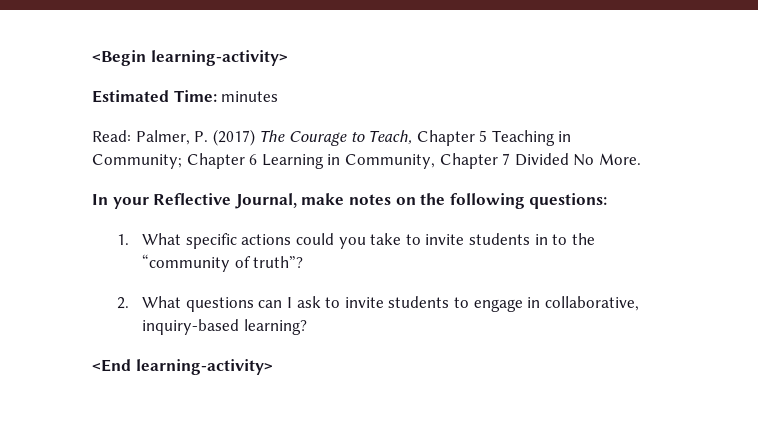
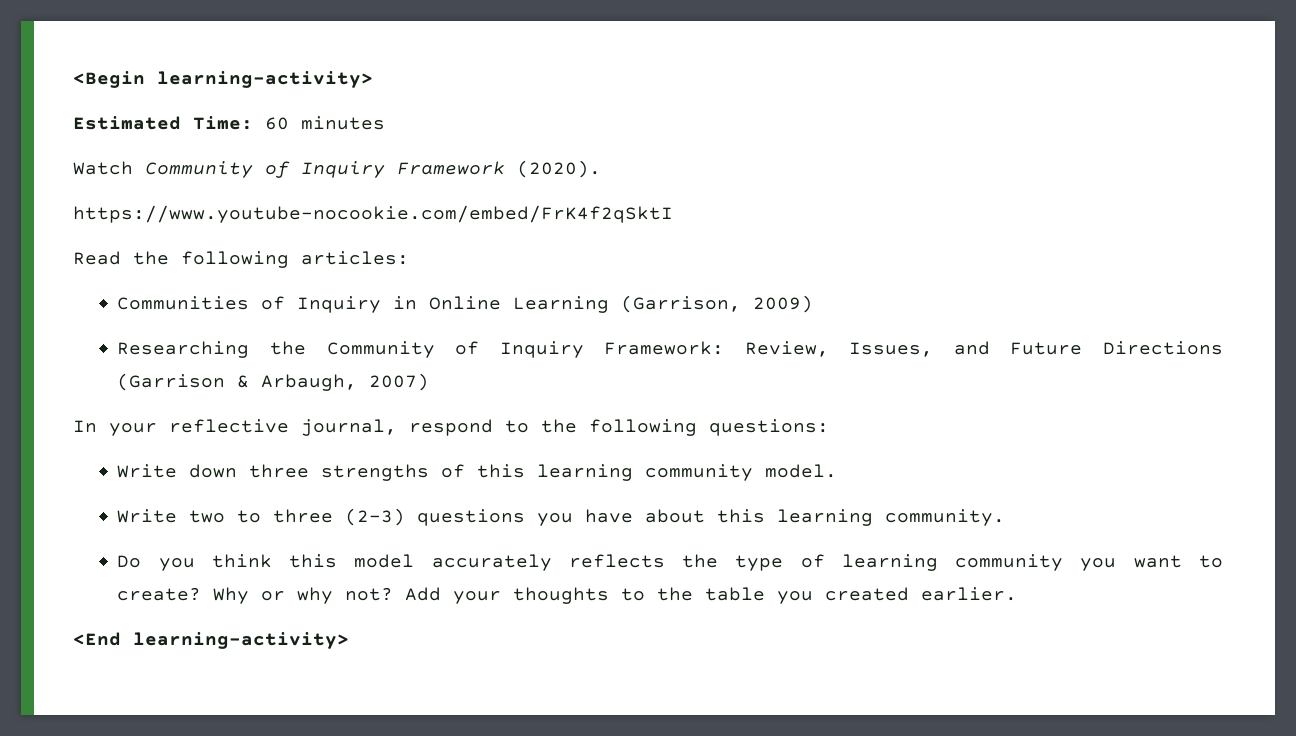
(217, 96) none -> [265,117,289,130] 60
[92,129,572,146] [92,153,641,169] [92,193,608,209] [117,233,595,249] [142,254,304,272] [117,296,639,312] [142,319,307,335] Read: Palmer, P. (2017) The Courage to Teach, Chapter 5 Teaching in Community; Chapter 6 Learning in Community, Chapter 7 Divided No More. // In your Reflective Journal, make notes on the following questions: // 1. What specific actions could you take to invite students in to the “community of truth”? // 2. What questions can I ask to invite students to engage in collaborative, inquiry-based learning? -> [73,160,601,178] [73,205,673,223] [73,251,409,268] [117,295,814,313] [117,341,1224,358] [117,373,430,391] [73,419,829,436] [117,464,838,481] [117,508,1006,526] [117,554,1223,571] [117,587,1018,604] Watch Community of Inquiry Framework (2020). // https://www.youtube-nocookie.com/embed/FrK4f2qSktI // Read the following articles: // Communities of Inquiry in Online Learning (Garrison, 2009) // Researching the Community of Inquiry Framework: Review, Issues, and Future Directions (Garrison & Arbaugh, 2007) // In your reflective journal, respond to the following questions: // Write down three strengths of this learning community model. // Write two to three (2-3) questions you have about this learning community. // Do you think this model accurately reflects the type of learning community you want to create? Why or why not? Add your thoughts to the table you created earlier.

